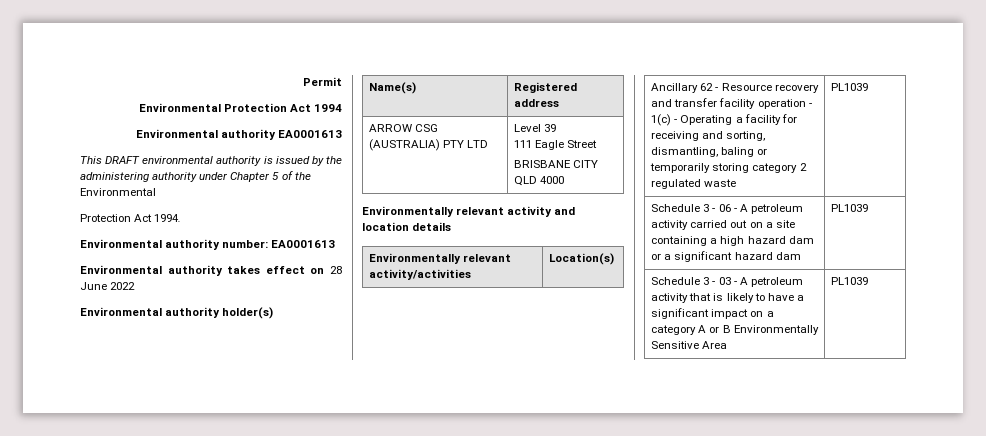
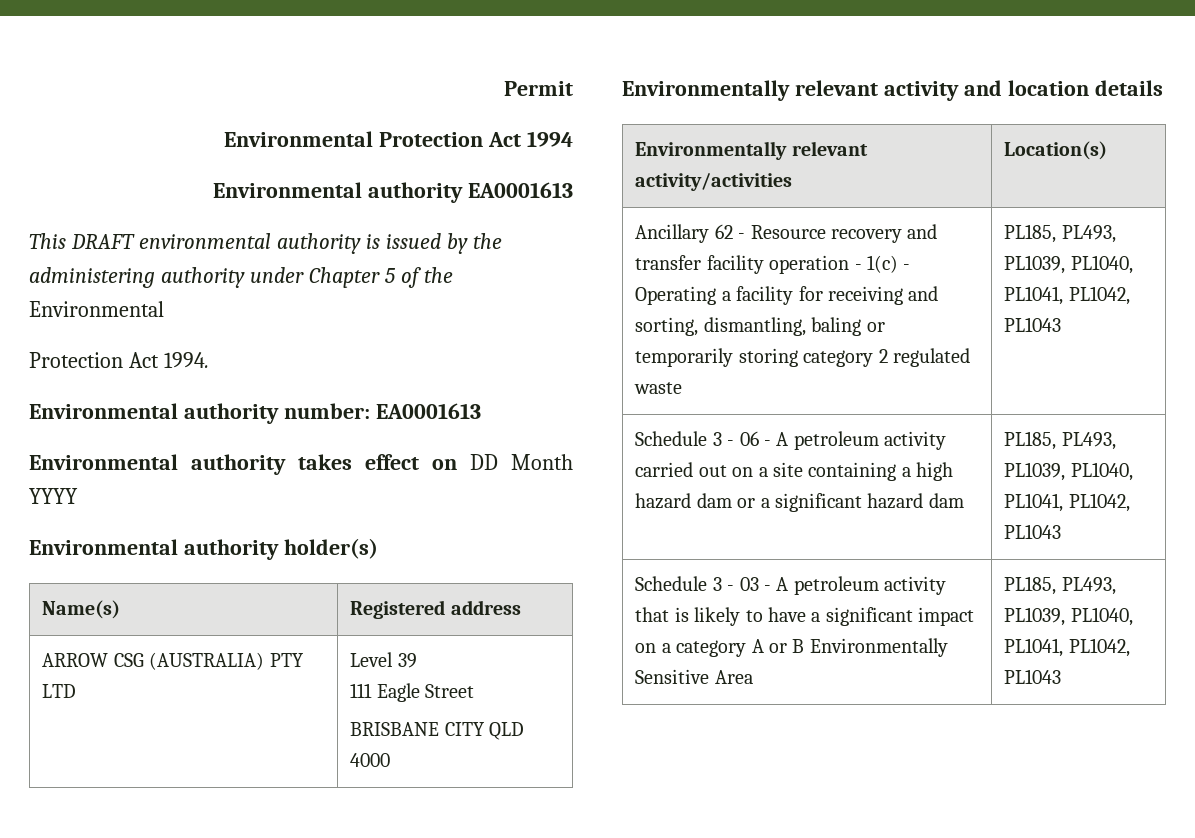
[330,266,342,274] [80,282,136,290] 28 June 2022 -> [470,454,573,470] [29,488,78,504] DD Month YYYY
[831,83,869,91] PL1039 -> [1004,224,1116,243] [1004,255,1133,274] [1004,286,1130,305] [1004,317,1062,332] PL185, PL493, PL1039, PL1040, PL1041, PL1042, PL1043
[831,204,869,212] PL1039 -> [1004,431,1116,450] [1004,462,1133,481] [1004,493,1130,512] [1004,524,1062,539] PL185, PL493, PL1039, PL1040, PL1041, PL1042, PL1043
[831,277,869,285] PL1039 -> [1004,576,1116,595] [1004,607,1133,626] [1004,638,1130,657] [1004,669,1062,684] PL185, PL493, PL1039, PL1040, PL1041, PL1042, PL1043

